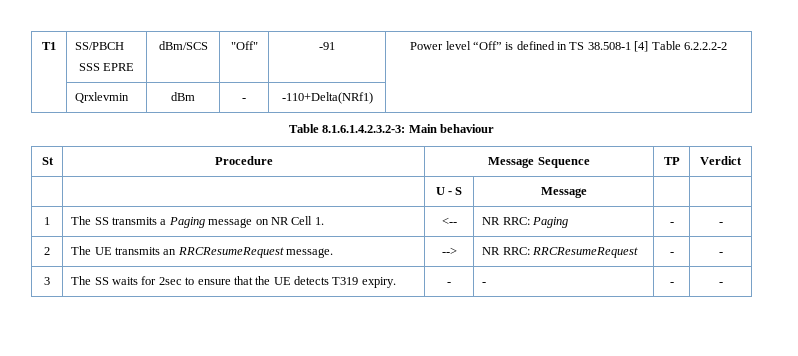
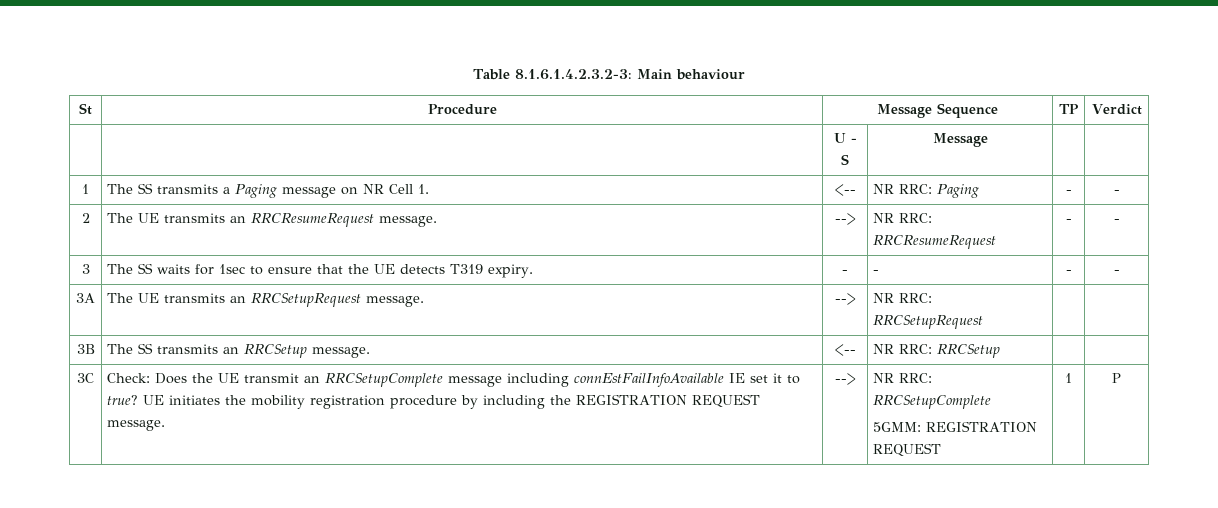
[42,42,56,50] [75,42,125,50] [78,63,135,71] [158,41,208,50] [230,41,258,50] [319,42,335,50] [410,41,727,52] [75,92,130,103] [171,92,195,101] [242,98,246,101] [281,92,373,104] T1 | SS/PBCH // SSS EPRE | dBm/SCS | "Off" | -91 | Power level “Off” is defined in TS 38.508-1 [4] Table 6.2.2.2-2 // | Qrxlevmin | dBm | - | -110+Delta(NRf1) | // -> (473, 74) none
[158,277,182,285] 2sec -> [219,264,246,274] 1sec
(723, 283) none -> [76,293,95,303] [107,293,425,307] [834,293,856,305] [873,293,933,303] [873,315,984,329] [76,344,95,354] [107,343,371,358] [834,344,856,356] [873,344,1001,358] [77,373,94,383] [107,373,801,387] [107,394,761,409] [107,420,166,431] [834,373,856,385] [873,373,933,383] [873,395,992,409] [873,421,1038,432] [873,443,942,457] [1065,373,1072,383] [1112,373,1121,383] // 3A | The UE transmits an RRCSetupRequest message. | --> | NR RRC: RRCSetupRequest | | // 3B | The SS transmits an RRCSetup message. | <-- | NR RRC: RRCSetup | | // 3C | Check: Does the UE transmit an RRCSetupComplete message including connEstFailInfoAvailable IE set it to true? UE initiates the mobility registration procedure by including the REGISTRATION REQUEST message. | --> | NR RRC: RRCSetupComplete // 5GMM: REGISTRATION REQUEST | 1 | P

